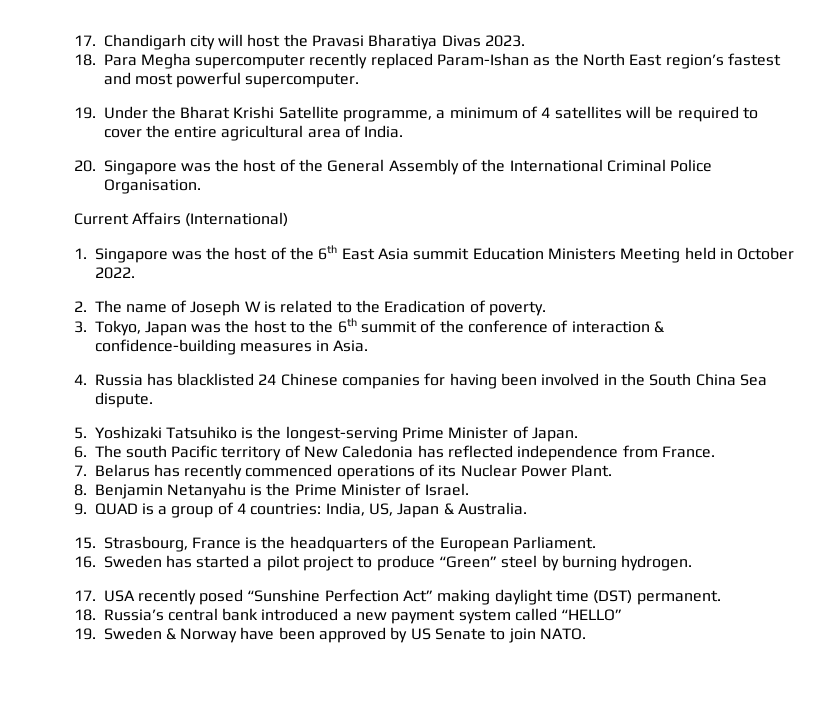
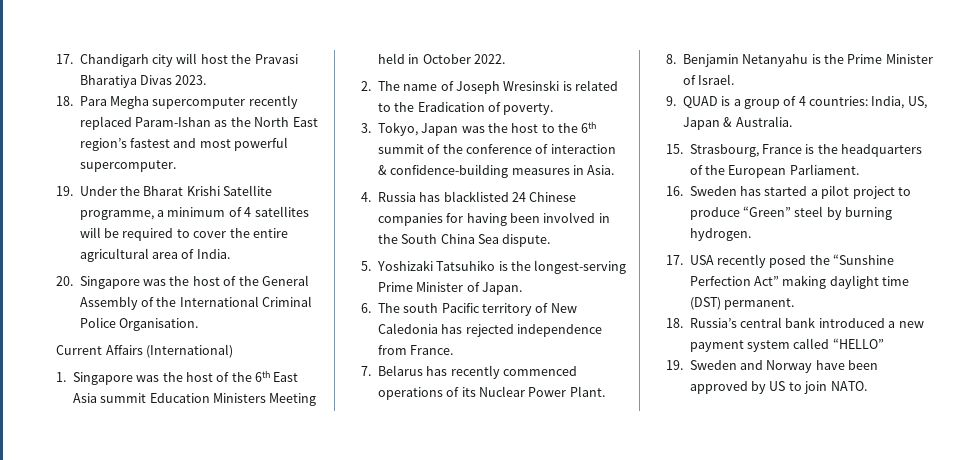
[244,301,261,312] W -> [503,80,560,91] Wresinski
[448,445,514,458] reflected -> [465,324,514,337] rejected
(244, 597) none -> [809,255,830,265] the
[165,628,176,640] & -> [740,360,764,370] and
[435,628,487,640] Senate -> (786, 386) none

